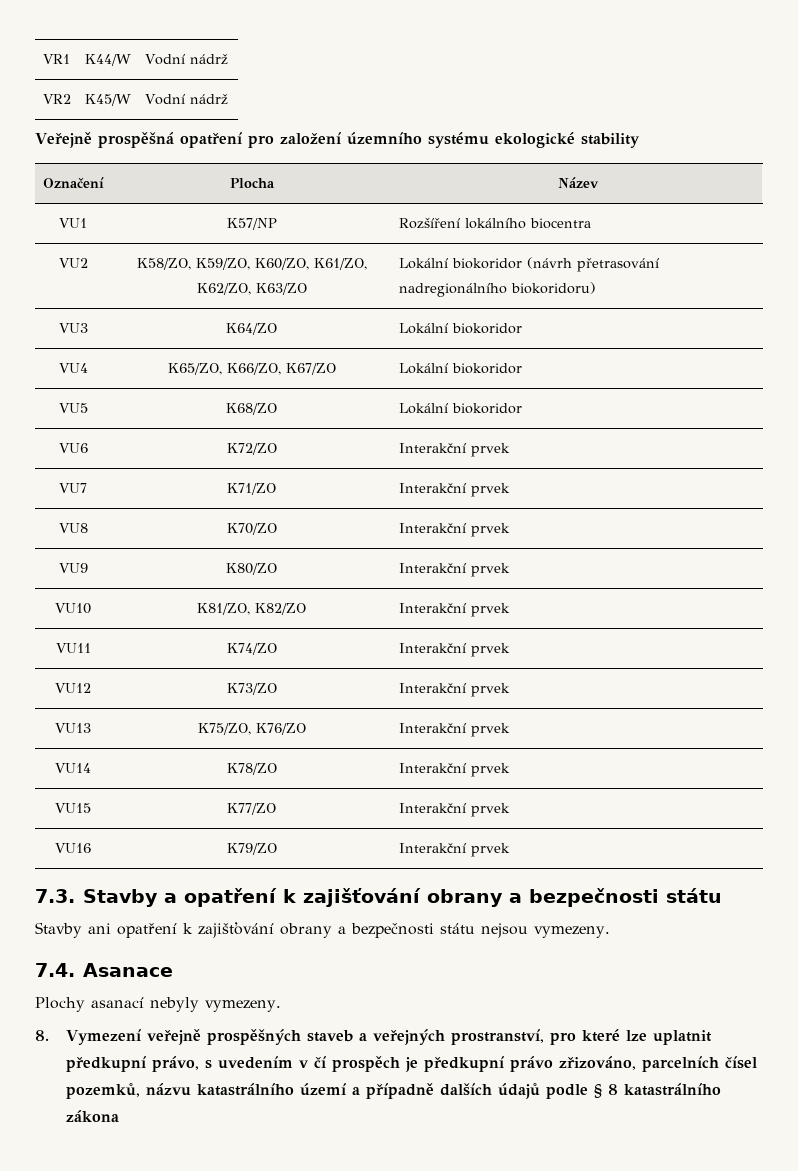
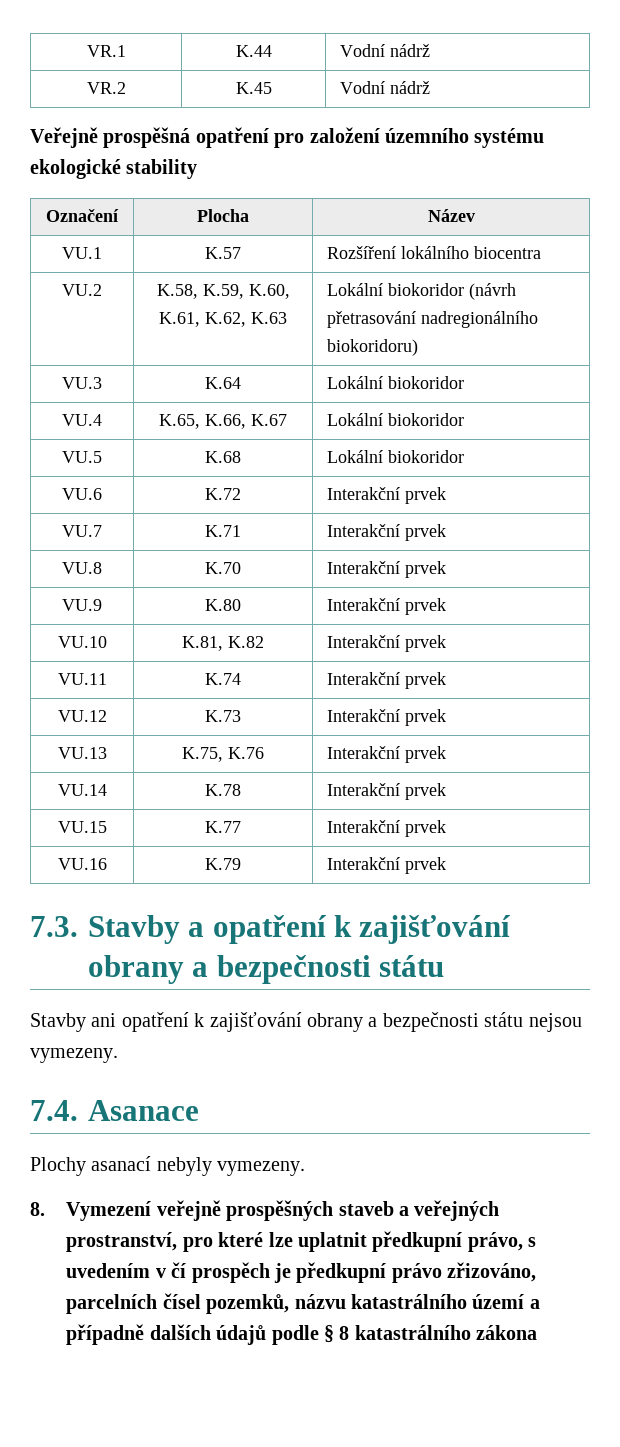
[43,54,70,64] [85,54,131,66] [144,54,228,65] [42,94,71,104] [85,94,131,106] VR1 | K44/W | Vodní nádrž // VR2 | K45/W -> [86,45,126,57] [235,45,272,57] [340,44,431,57] [86,82,126,94] [235,82,272,94] VR.1 | K.44 | Vodní nádrž // VR.2 | K.45
[59,218,87,228] [226,218,277,230] VU1 | K57/NP -> [62,247,102,259] [205,247,241,259] VU.1 | K.57
[58,258,88,268] [136,258,367,270] [196,283,307,295] VU2 | K58/ZO, K59/ZO, K60/ZO, K61/ZO, K62/ZO, K63/ZO -> [62,284,102,296] [156,284,290,299] [159,312,287,327] VU.2 | K.58, K.59, K.60, K.61, K.62, K.63
[58,323,88,333] [226,323,277,335] [398,323,522,334] [58,363,88,373] [167,363,336,375] [398,363,522,374] [58,403,88,413] [226,403,277,415] [398,403,522,414] [58,443,88,453] [226,443,277,455] [398,443,510,457] [59,483,87,493] [227,483,276,495] [398,483,510,497] [58,523,88,533] [226,523,277,535] [398,523,510,537] [58,563,88,573] [226,563,277,575] [398,563,510,577] [55,603,91,614] [197,603,306,615] [398,603,510,617] [55,643,91,653] [226,643,277,655] [398,643,510,657] [55,683,91,693] [226,683,277,695] [398,683,510,697] [55,723,91,733] [197,723,306,735] [398,723,510,737] [55,763,91,773] [226,763,277,775] [398,763,510,777] [55,803,91,813] [227,803,276,815] [398,803,510,817] [55,843,91,853] [226,843,277,855] VU3 | K64/ZO | Lokální biokoridor // VU4 | K65/ZO, K66/ZO, K67/ZO | Lokální biokoridor // VU5 | K68/ZO | Lokální biokoridor // VU6 | K72/ZO | Interakční prvek // VU7 | K71/ZO | Interakční prvek // VU8 | K70/ZO | Interakční prvek // VU9 | K80/ZO | Interakční prvek // VU10 | K81/ZO, K82/ZO | Interakční prvek // VU11 | K74/ZO | Interakční prvek // VU12 | K73/ZO | Interakční prvek // VU13 | K75/ZO, K76/ZO | Interakční prvek // VU14 | K78/ZO | Interakční prvek // VU15 | K77/ZO | Interakční prvek // VU16 | K79/ZO -> [62,377,102,389] [205,377,241,389] [327,376,465,389] [62,414,102,426] [159,414,287,429] [327,413,465,426] [62,451,102,463] [205,451,241,463] [327,450,465,463] [62,488,102,500] [205,488,241,500] [327,487,447,504] [62,525,102,537] [205,525,241,537] [327,524,447,541] [62,562,102,574] [205,562,241,574] [327,561,447,578] [62,599,102,611] [205,599,241,611] [327,598,447,615] [57,636,107,648] [182,636,264,651] [327,635,447,652] [57,673,107,685] [205,673,241,685] [327,672,447,689] [57,710,107,722] [205,710,241,722] [327,709,447,726] [57,747,107,759] [182,747,264,762] [327,746,447,763] [57,784,107,796] [205,784,241,796] [327,783,447,800] [57,821,107,833] [205,821,241,833] [327,820,447,837] [57,858,107,870] [205,858,241,870] VU.3 | K.64 | Lokální biokoridor // VU.4 | K.65, K.66, K.67 | Lokální biokoridor // VU.5 | K.68 | Lokální biokoridor // VU.6 | K.72 | Interakční prvek // VU.7 | K.71 | Interakční prvek // VU.8 | K.70 | Interakční prvek // VU.9 | K.80 | Interakční prvek // VU.10 | K.81, K.82 | Interakční prvek // VU.11 | K.74 | Interakční prvek // VU.12 | K.73 | Interakční prvek // VU.13 | K.75, K.76 | Interakční prvek // VU.14 | K.78 | Interakční prvek // VU.15 | K.77 | Interakční prvek // VU.16 | K.79

